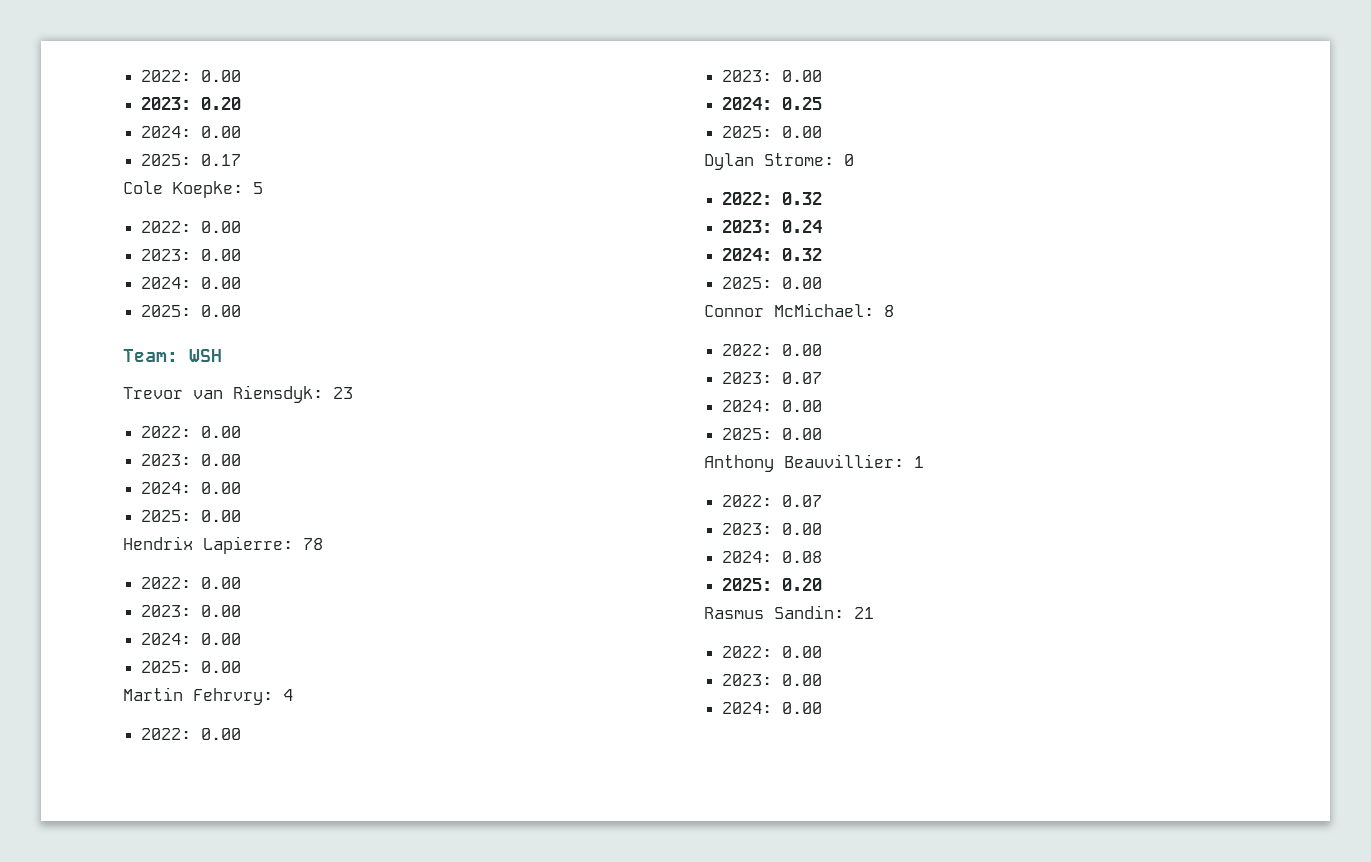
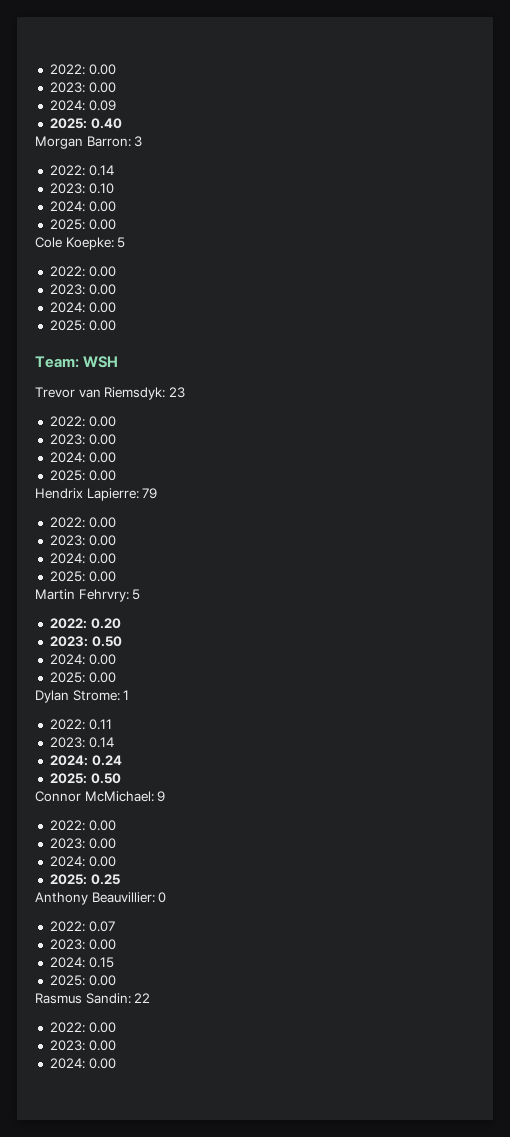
[141,70,242,82] [141,97,242,110] [141,126,242,138] [141,154,242,166] 2022: 0.00 // 2023: 0.20 // 2024: 0.00 // 2025: 0.17 -> [49,64,116,75] [49,82,116,93] [49,100,116,111] [49,118,122,129] [35,136,143,149] [49,165,114,176] [49,183,114,194] [49,201,116,212] [49,219,116,230] 2022: 0.00 // 2023: 0.00 // 2024: 0.09 // 2025: 0.40 // Morgan Barron: 3 // 2022: 0.14 // 2023: 0.10 // 2024: 0.00 // 2025: 0.00
[303,538,323,550] 78 -> [142,488,158,499] 79
[283,689,293,701] [141,728,242,740] [722,70,823,82] [722,97,823,110] [722,126,823,138] [704,153,854,170] [722,192,823,205] [722,220,823,233] [722,248,823,261] [722,277,823,289] [704,303,894,317] [722,344,823,356] [722,372,823,384] [722,400,823,412] [722,428,823,440] [704,454,904,472] 4 // 2022: 0.00 // 2023: 0.00 // 2024: 0.25 // 2025: 0.00 // Dylan Strome: 0 // 2022: 0.32 // 2023: 0.24 // 2024: 0.32 // 2025: 0.00 // Connor McMichael: 8 // 2022: 0.00 // 2023: 0.07 // 2024: 0.00 // 2025: 0.00 // Anthony Beauvillier: -> [132,589,141,600] [49,618,121,629] [49,636,122,647] [49,654,116,665] [49,672,116,683] [35,690,120,703] 5 // 2022: 0.20 // 2023: 0.50 // 2024: 0.00 // 2025: 0.00 // Dylan Strome:
[782,495,823,507] [722,523,823,535] [722,551,823,563] [722,578,823,591] [704,605,874,619] [722,646,823,658] [722,674,823,686] [722,702,823,714] 0.07 // 2023: 0.00 // 2024: 0.08 // 2025: 0.20 // Rasmus Sandin: 21 // 2022: 0.00 // 2023: 0.00 // 2024: 0.00 -> [88,719,112,730] [49,737,114,748] [49,755,122,766] [49,773,121,784] [35,791,166,802] [49,820,116,831] [49,838,116,849] [49,856,116,867] [49,874,120,885] [35,892,167,905] [49,921,115,932] [49,939,116,950] [49,957,114,968] [49,975,116,986] [35,993,151,1004] [49,1022,116,1033] [49,1040,116,1051] [49,1058,116,1069] 0.11 // 2023: 0.14 // 2024: 0.24 // 2025: 0.50 // Connor McMichael: 9 // 2022: 0.00 // 2023: 0.00 // 2024: 0.00 // 2025: 0.25 // Anthony Beauvillier: 0 // 2022: 0.07 // 2023: 0.00 // 2024: 0.15 // 2025: 0.00 // Rasmus Sandin: 22 // 2022: 0.00 // 2023: 0.00 // 2024: 0.00

